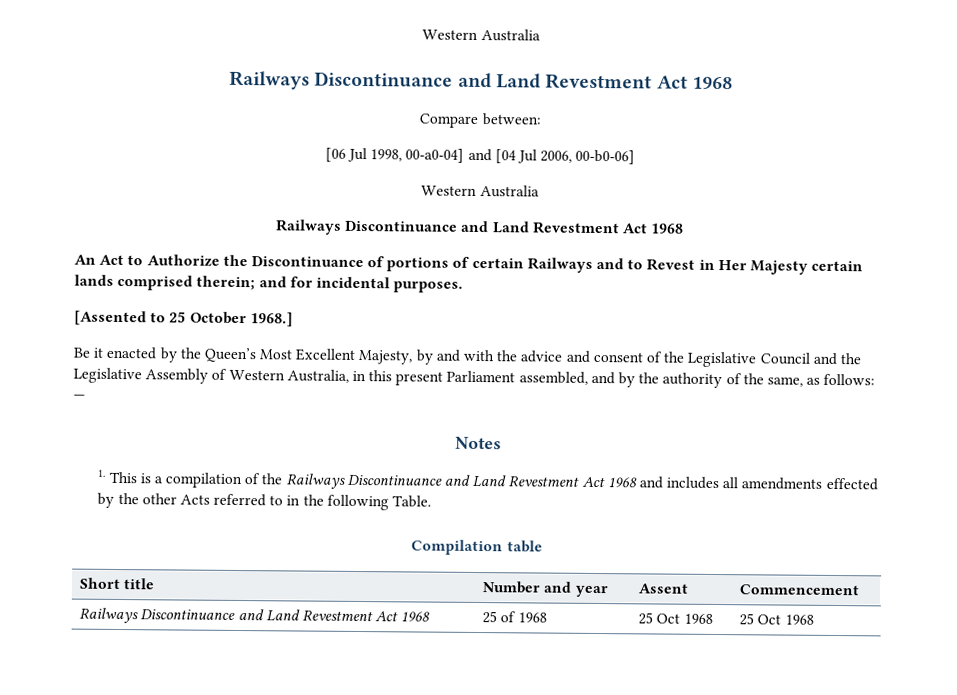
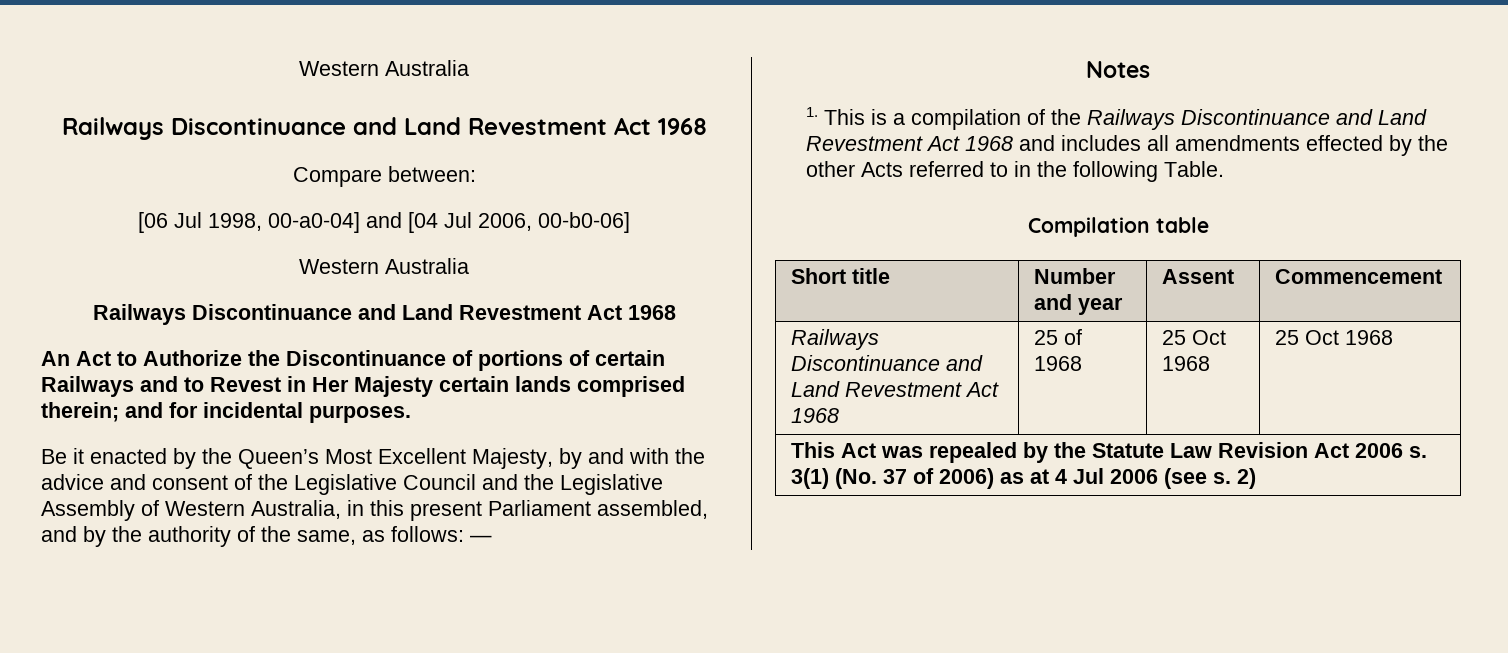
[74,310,293,327] // [Assented to 25 October 1968.] -> (411, 414) none
(814, 619) none -> [790,442,1427,463] [790,468,1256,489] // This Act was repealed by the Statute Law Revision Act 2006 s. 3(1) (No. 37 of 2006) as at 4 Jul 2006 (see s. 2)

